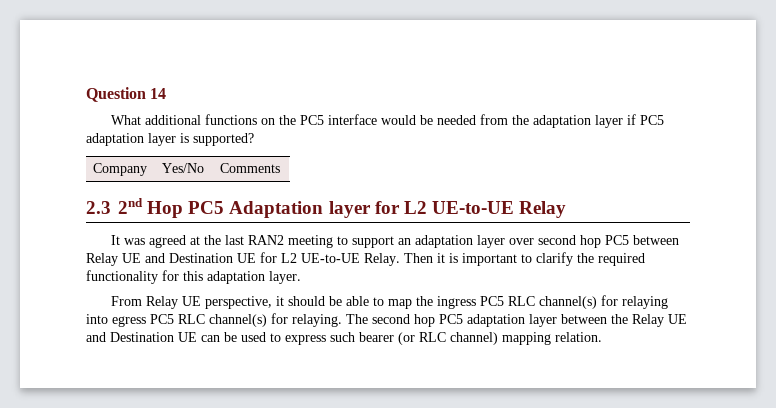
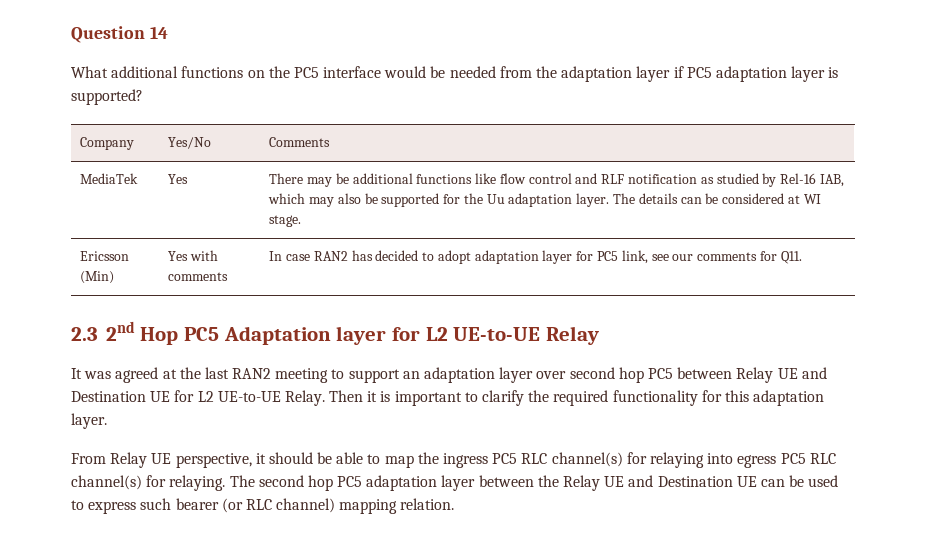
(281, 168) none -> [80,173,139,184] [168,174,189,184] [269,173,844,187] [268,193,821,207] [269,215,302,227] [80,251,130,261] [80,271,115,284] [168,250,218,261] [168,272,229,281] [269,250,802,264] // MediaTek | Yes | There may be additional functions like flow control and RLF notification as studied by Rel-16 IAB, which may also be supported for the Uu adaptation layer. The details can be considered at WI stage. // Ericsson (Min) | Yes with comments | In case RAN2 has decided to adopt adaptation layer for PC5 link, see our comments for Q11.

